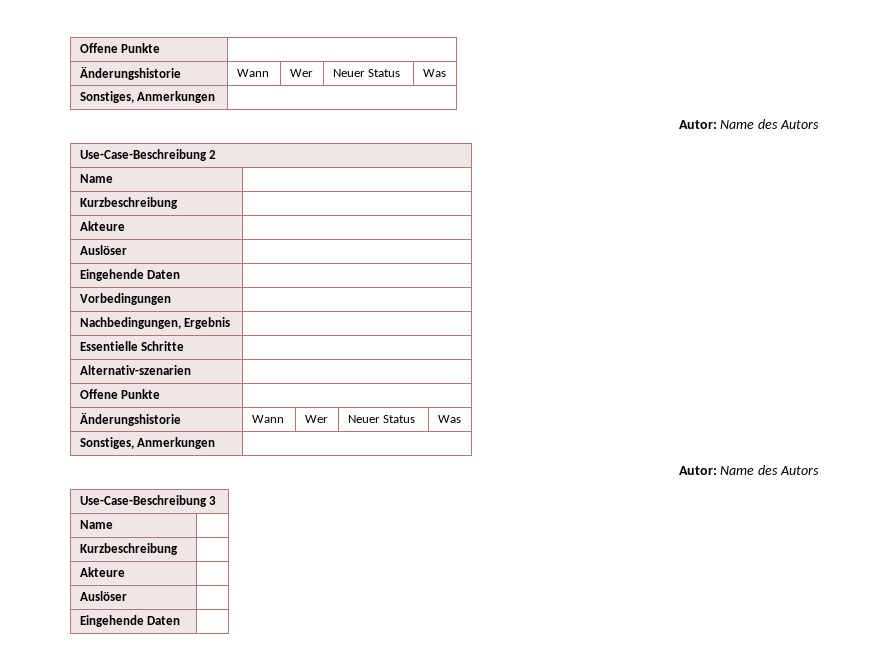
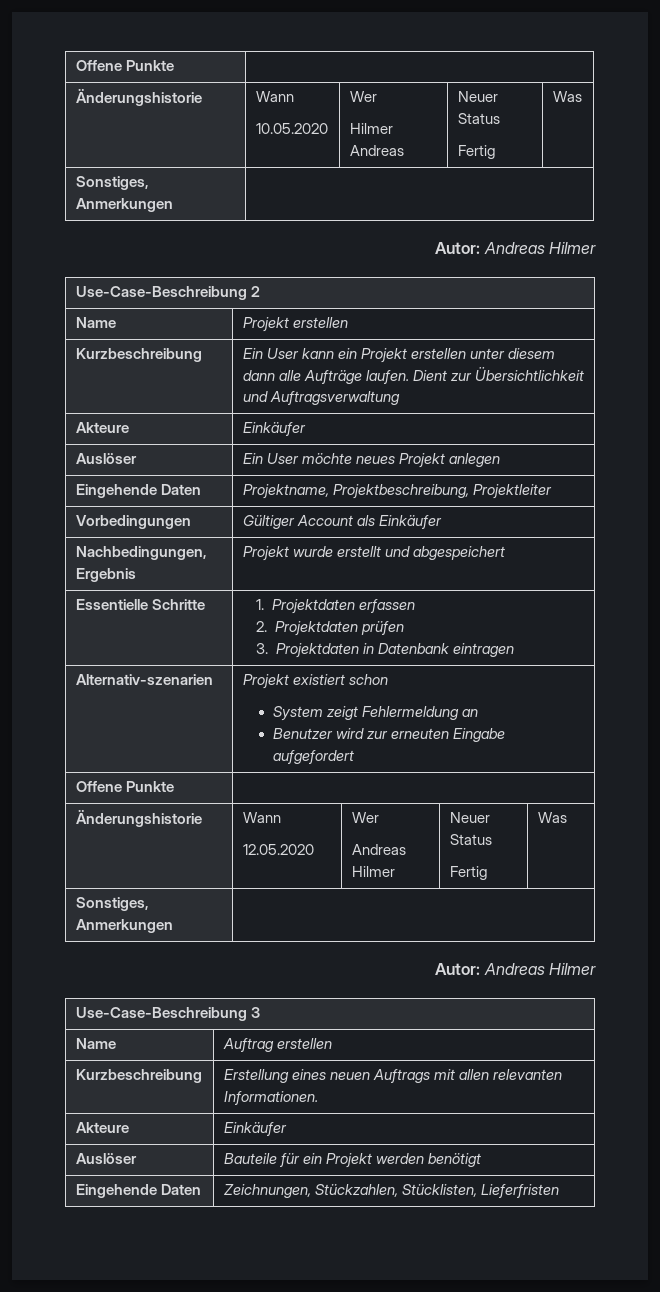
[79,43,161,53] [79,66,181,80] [236,69,269,77] [289,69,313,77] [332,69,401,77] [422,69,446,77] [79,91,216,103] [678,119,819,129] Offene Punkte | // Änderungshistorie | Wann | Wer | Neuer Status | Was // Sonstiges, Anmerkungen | // Autor: Name des Autors -> [75,60,174,71] [75,88,202,106] [255,91,294,102] [255,123,328,134] [349,91,377,102] [349,123,393,134] [349,145,404,156] [457,91,498,102] [457,113,500,124] [457,145,495,159] [552,91,582,102] [75,176,149,190] [75,198,173,212] [435,242,596,254] Offene Punkte | // Änderungshistorie | Wann // 10.05.2020 | Wer // Hilmer Andreas | Neuer Status // Fertig | Was // Sonstiges, Anmerkungen | // Autor: Andreas Hilmer
[79,197,178,209] [79,221,125,231] [79,245,127,255] [79,269,181,281] [79,293,171,305] [79,317,231,329] [79,341,185,351] [79,365,191,375] [79,389,161,399] [79,412,181,426] [251,415,284,423] [304,415,328,423] [347,415,416,423] [437,415,461,423] [79,437,216,449] [678,465,819,475] // Kurzbeschreibung | // Akteure | // Auslöser | // Eingehende Daten | // Vorbedingungen | // Nachbedingungen, Ergebnis | // Essentielle Schritte | // Alternativ-szenarien | // Offene Punkte | // Änderungshistorie | Wann | Wer | Neuer Status | Was // Sonstiges, Anmerkungen | // Autor: Name des Autors -> [242,317,348,332] [75,348,202,362] [242,348,556,363] [242,367,585,384] [242,391,400,405] [75,422,129,433] [242,422,306,436] [75,453,137,464] [242,453,500,468] [75,484,201,498] [242,484,552,499] [75,515,191,529] [242,515,442,529] [75,546,207,560] [75,568,136,582] [242,546,505,561] [75,599,205,610] [256,599,415,614] [256,621,404,636] [256,643,514,658] [75,674,213,685] [242,674,388,689] [272,706,478,721] [272,728,505,742] [272,750,354,764] [75,781,174,792] [75,809,202,827] [242,812,281,823] [242,844,314,855] [351,812,379,823] [351,844,406,855] [351,866,395,877] [449,812,490,823] [449,834,492,845] [449,866,487,880] [537,812,567,823] [75,897,149,911] [75,919,173,933] [435,963,596,975] Projekt erstellen // Kurzbeschreibung | Ein User kann ein Projekt erstellen unter diesem dann alle Aufträge laufen. Dient zur Übersichtlichkeit und Auftragsverwaltung // Akteure | Einkäufer // Auslöser | Ein User möchte neues Projekt anlegen // Eingehende Daten | Projektname, Projektbeschreibung, Projektleiter // Vorbedingungen | Gültiger Account als Einkäufer // Nachbedingungen, Ergebnis | Projekt wurde erstellt und abgespeichert // Essentielle Schritte | 1. Projektdaten erfassen // 2. Projektdaten prüfen // 3. Projektdaten in Datenbank eintragen // Alternativ-szenarien | Projekt existiert schon // System zeigt Fehlermeldung an // Benutzer wird zur erneuten Eingabe aufgefordert // Offene Punkte | // Änderungshistorie | Wann // 12.05.2020 | Wer // Andreas Hilmer | Neuer Status // Fertig | Was // Sonstiges, Anmerkungen | // Autor: Andreas Hilmer
[79,543,178,555] [79,567,125,577] [79,591,127,601] [79,615,181,627] // Kurzbeschreibung | // Akteure | // Auslöser | // Eingehende Daten | -> [222,1038,332,1052] [75,1069,202,1083] [223,1069,563,1083] [223,1091,318,1105] [75,1122,129,1133] [223,1122,287,1136] [75,1153,137,1164] [223,1153,481,1168] [75,1184,201,1198] [223,1184,559,1198] Auftrag erstellen // Kurzbeschreibung | Erstellung eines neuen Auftrags mit allen relevanten Informationen. // Akteure | Einkäufer // Auslöser | Bauteile für ein Projekt werden benötigt // Eingehende Daten | Zeichnungen, Stückzahlen, Stücklisten, Lieferfristen

